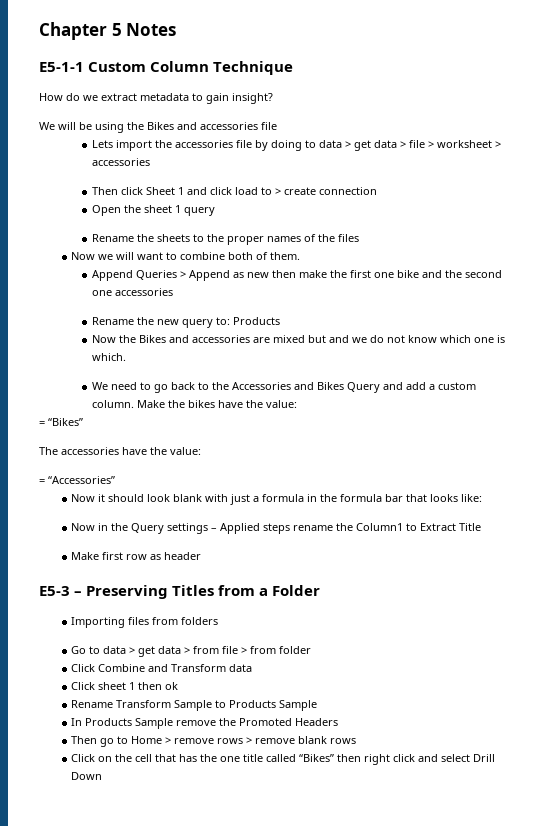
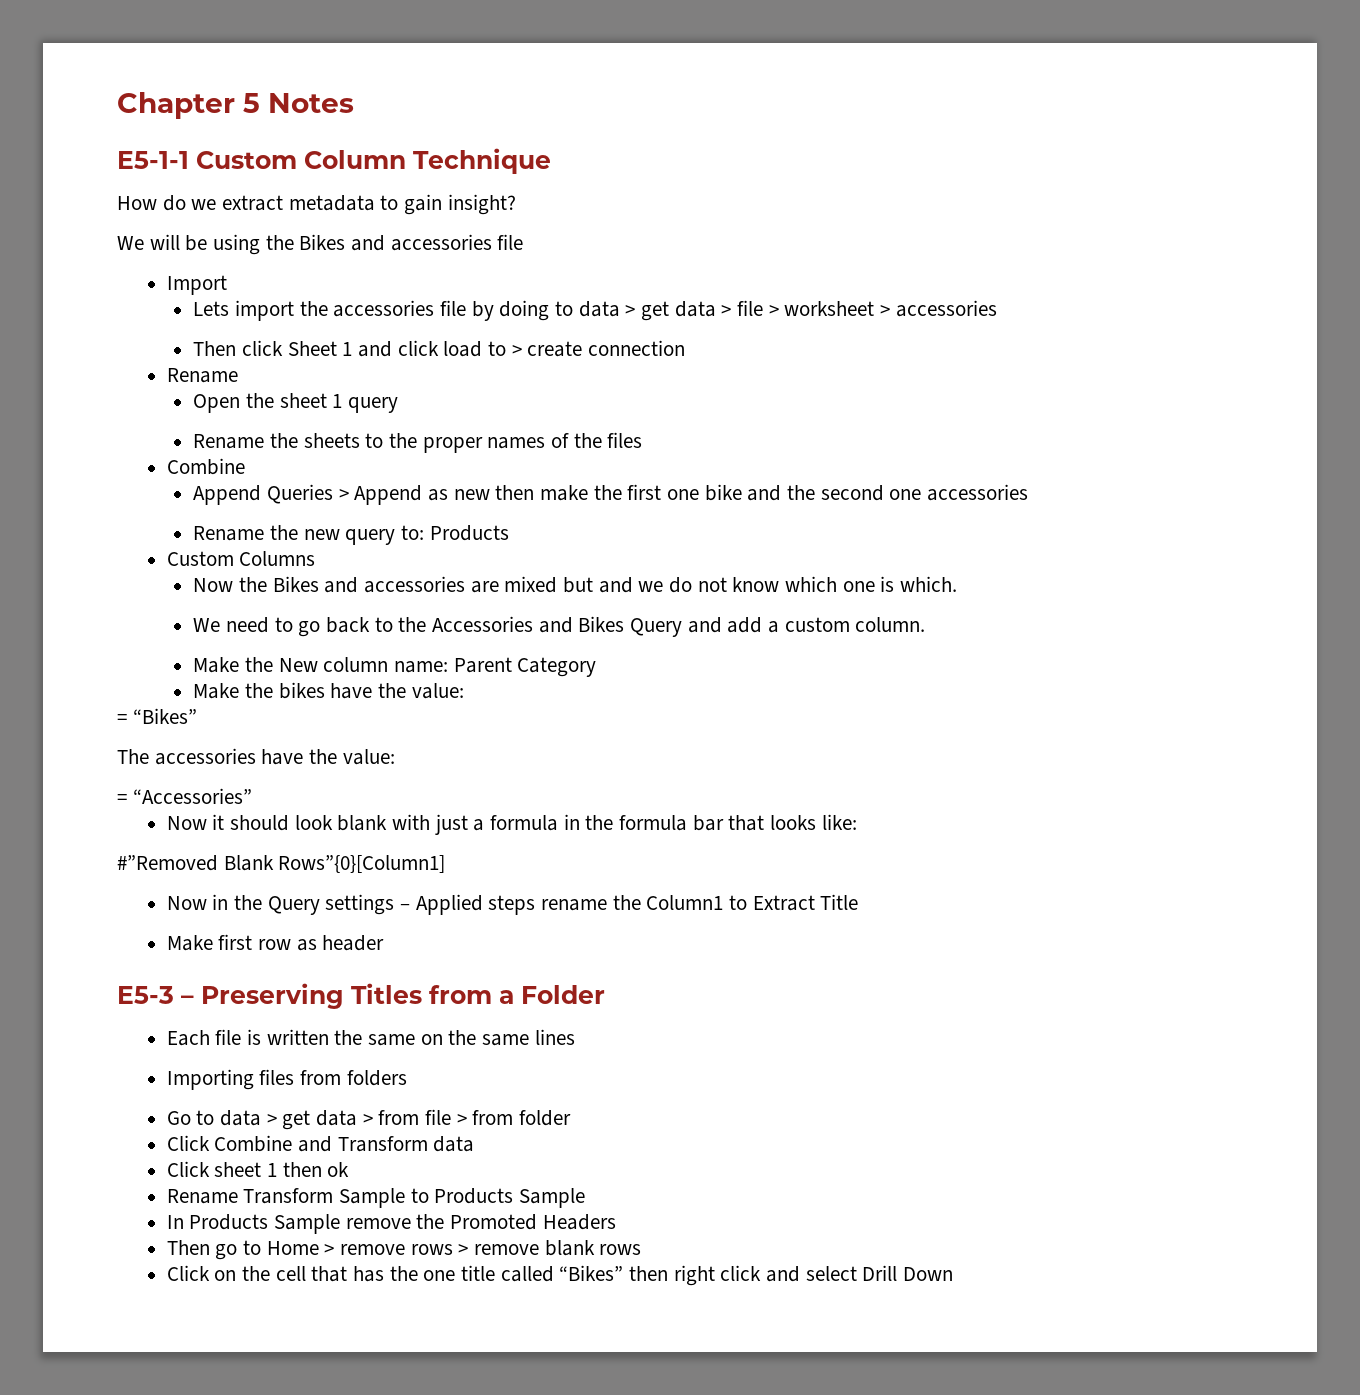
(277, 126) none -> [166,275,227,295] // Import
(377, 191) none -> [166,368,238,383] // Rename
[71,252,301,260] Now we will want to combine both of them. -> [166,458,245,475] Combine
(280, 321) none -> [166,551,316,566] // Custom Columns
(134, 404) none -> [193,657,597,677] // Make the New column name: Parent Category //
(483, 498) none -> [117,855,446,873] // #”Removed Blank Rows”{0}[Column1]
(321, 590) none -> [166,1029,575,1046] // Each file is written the same on the same lines

